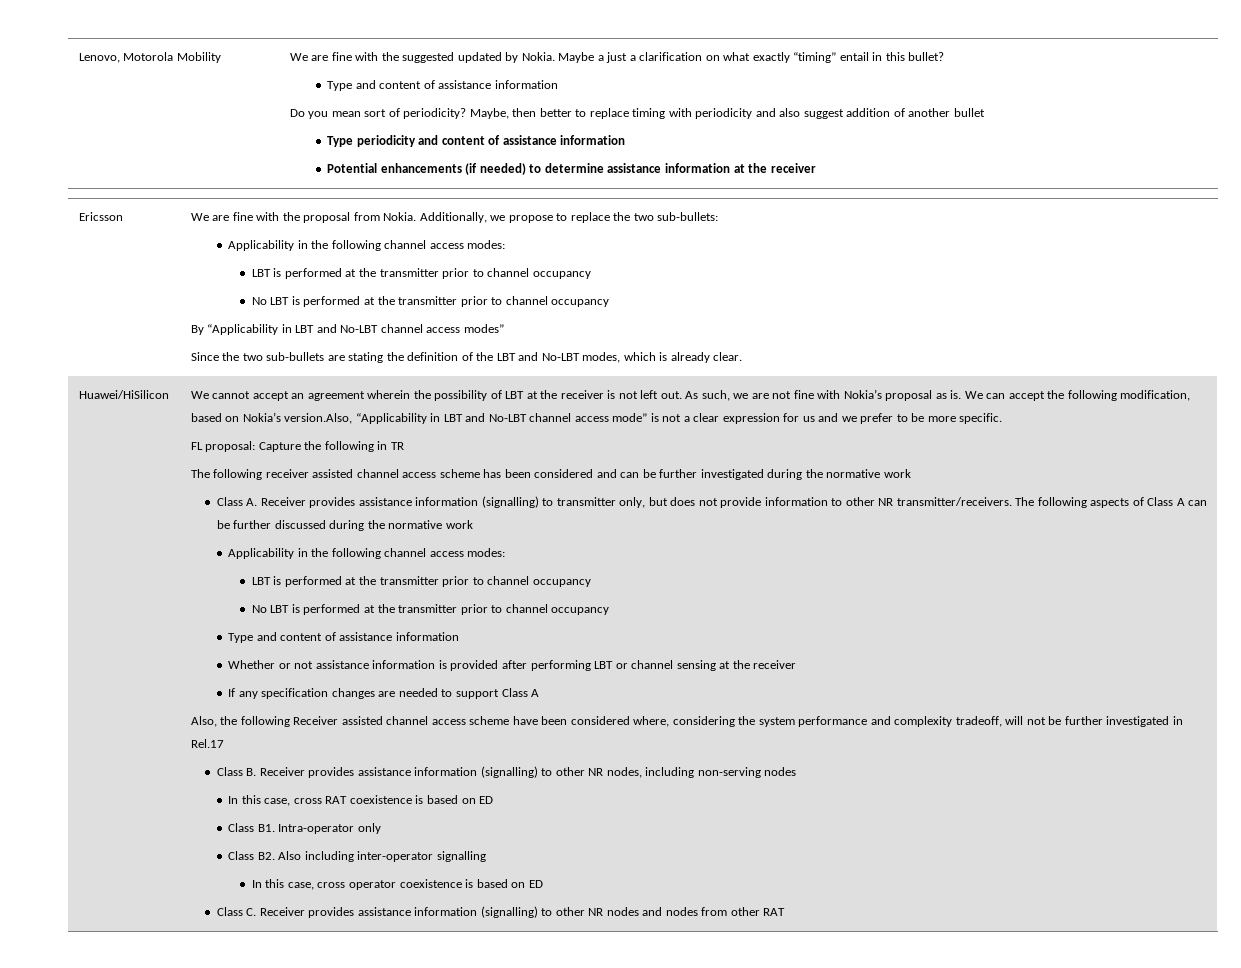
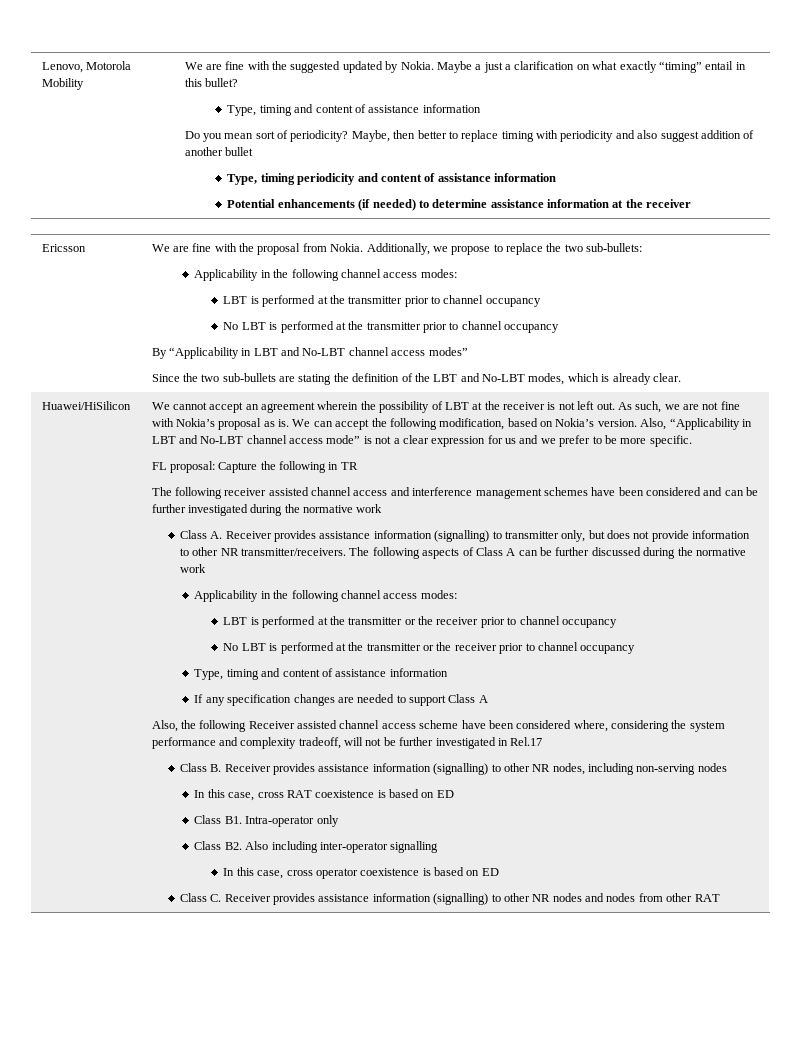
[327,81,353,91] Type -> [227,105,292,116] Type, timing
[327,136,354,147] Type -> [227,173,295,185] Type, timing
[284,413,353,424] version.Also, -> [597,418,667,430] version. Also,
[439,469,502,478] scheme has -> [390,487,616,499] and interference management schemes have
(439, 580) none -> [404,616,479,625] or the receiver
[460,604,610,615] [228,632,459,643] [228,660,797,671] prior to channel occupancy // Type and content of assistance information // Whether or not assistance information is provided after performing LBT or channel sensing at the receiver -> [423,642,636,654] [194,668,448,680] or the receiver prior to channel occupancy // Type, timing and content of assistance information

